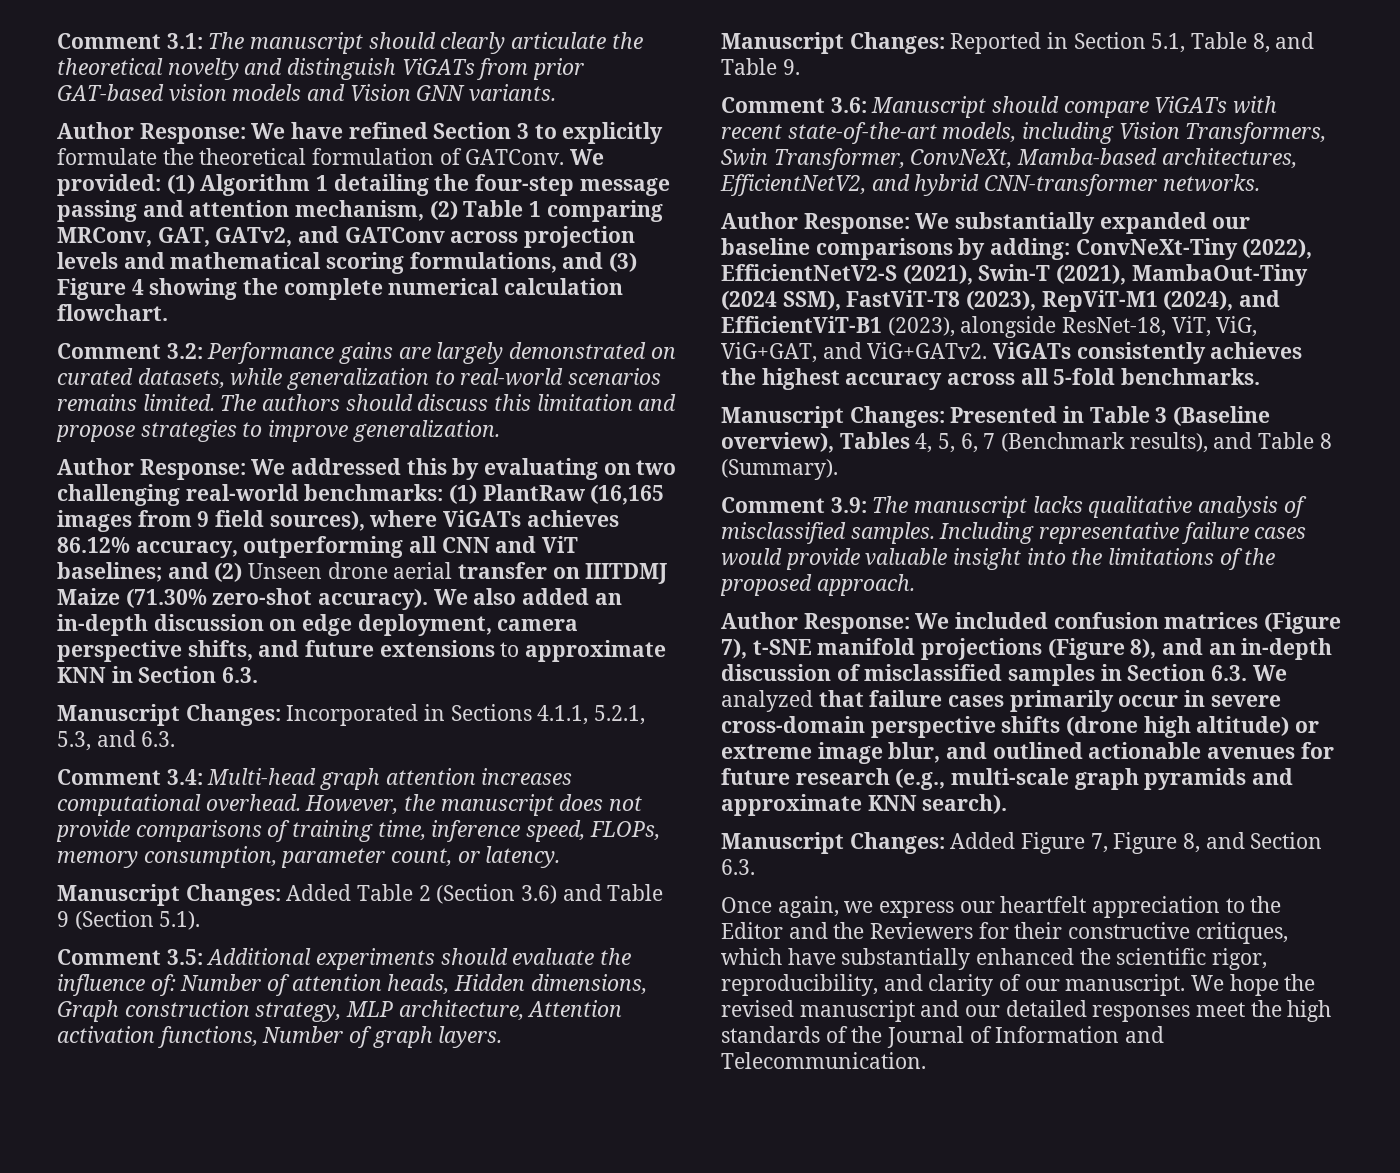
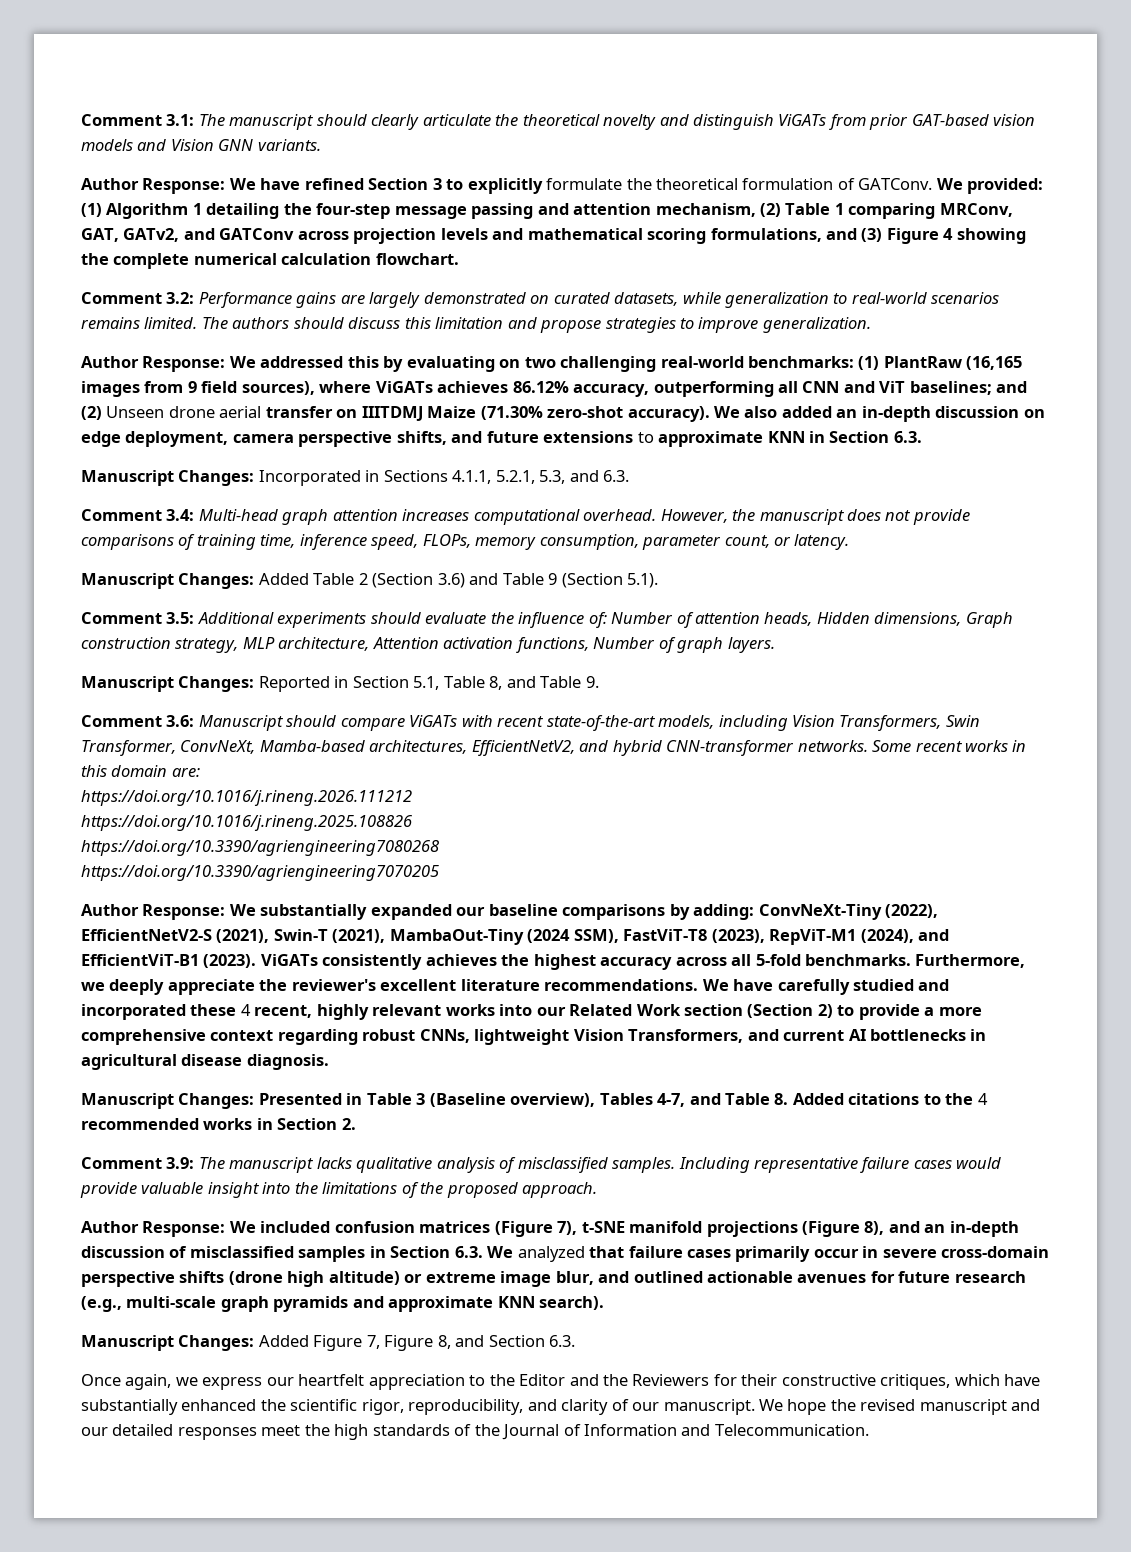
(1260, 183) none -> [872,740,1027,752] [81,765,200,777] [81,790,412,806] [81,815,413,831] [81,840,439,856] [81,865,439,881] Some recent works in this domain are: // https://doi.org/10.1016/j.rineng.2026.111212 // https://doi.org/10.1016/j.rineng.2025.108826 // https://doi.org/10.3390/agriengineering7080268 // https://doi.org/10.3390/agriengineering7070205
[887,316,1258,338] [721,342,988,363] (2023), alongside ResNet-18, ViT, ViG, ViG+GAT, and ViG+GATv2. -> [203,954,257,968] (2023).
(1261, 376) none -> [915,954,1026,968] [81,979,950,995] [81,1004,982,1020] [81,1029,987,1045] [81,1054,329,1070] Furthermore, we deeply appreciate the reviewer's excellent literature recommendations. We have carefully studied and incorporated these 4 recent, highly relevant works into our Related Work section (Section 2) to provide a more comprehensive context regarding robust CNNs, lightweight Vision Transformers, and current AI bottlenecks in agricultural disease diagnosis.
[915,432,1332,453] [721,459,838,480] 4, 5, 6, 7 (Benchmark results), and Table 8 (Summary). -> [657,1093,988,1107] [81,1118,356,1130] 4-7, and Table 8. Added citations to the 4 recommended works in Section 2.

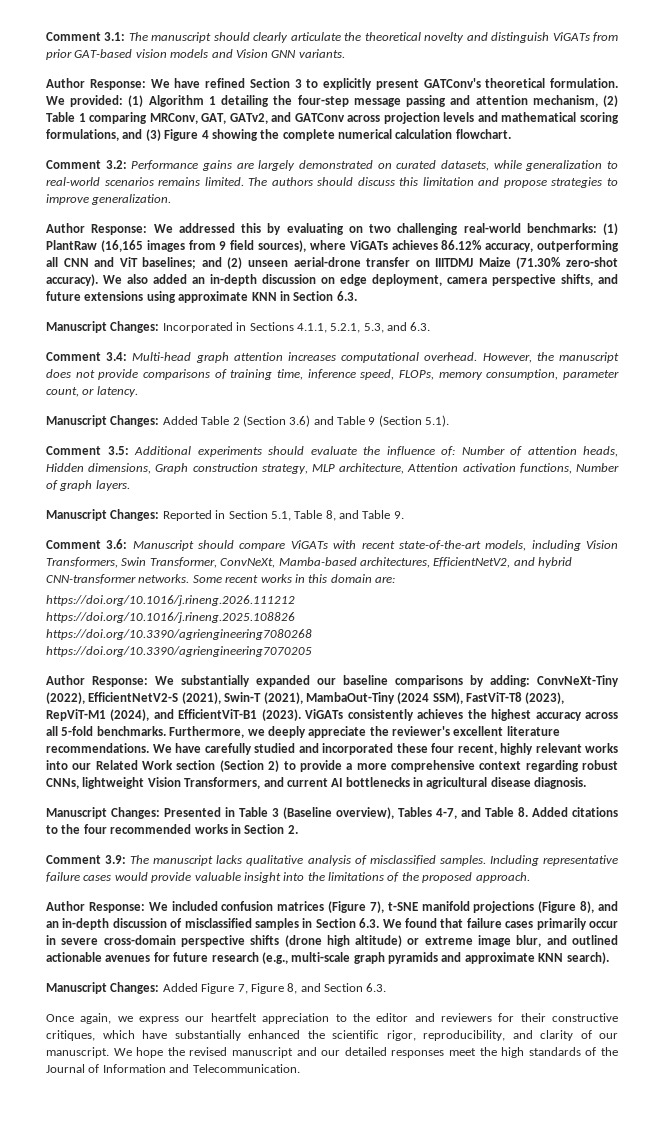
[546,178,933,190] formulate the theoretical formulation of GATConv. -> [375,78,618,90] present GATConv's theoretical formulation.
[106,406,262,418] Unseen drone aerial -> [248,257,361,267] unseen aerial-drone
[637,432,654,443] to -> [146,291,176,303] using
[240,1004,251,1016] 4 -> [431,743,454,753] four
[977,1093,988,1105] 4 -> [83,824,107,834] four
[517,1246,585,1262] analyzed -> [404,918,437,928] found
[519,1374,710,1386] Editor and the Reviewers -> [376,1013,492,1022] editor and reviewers

